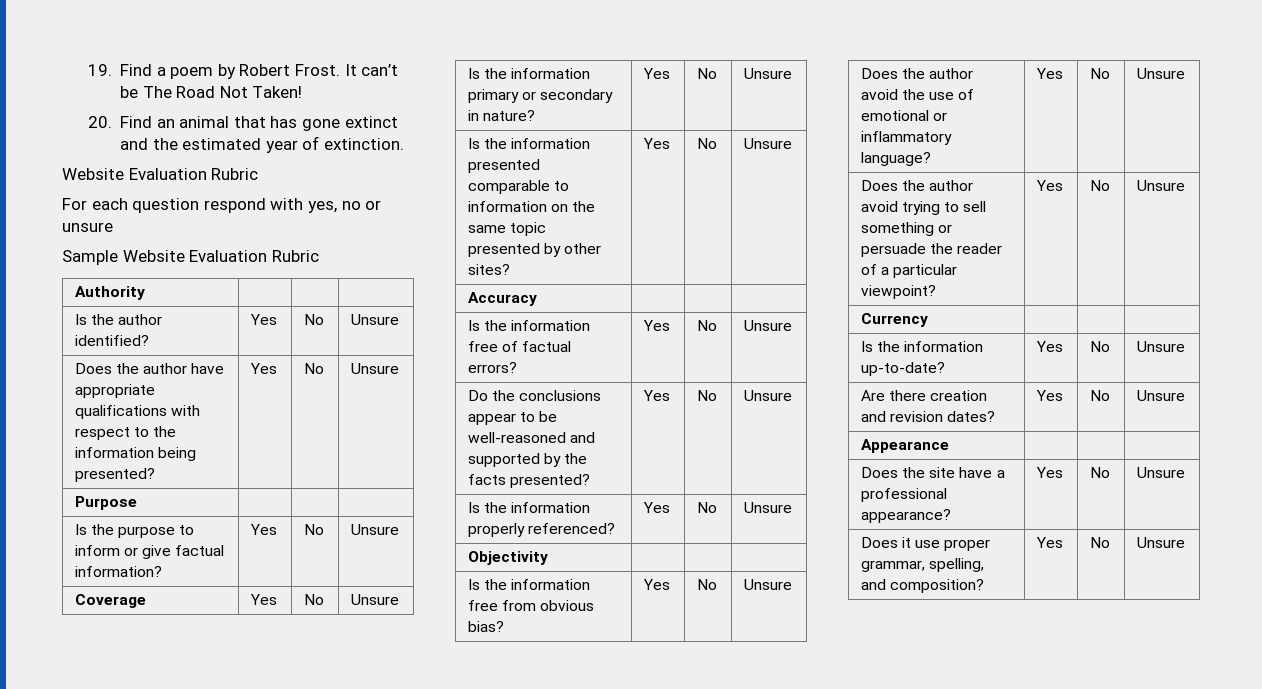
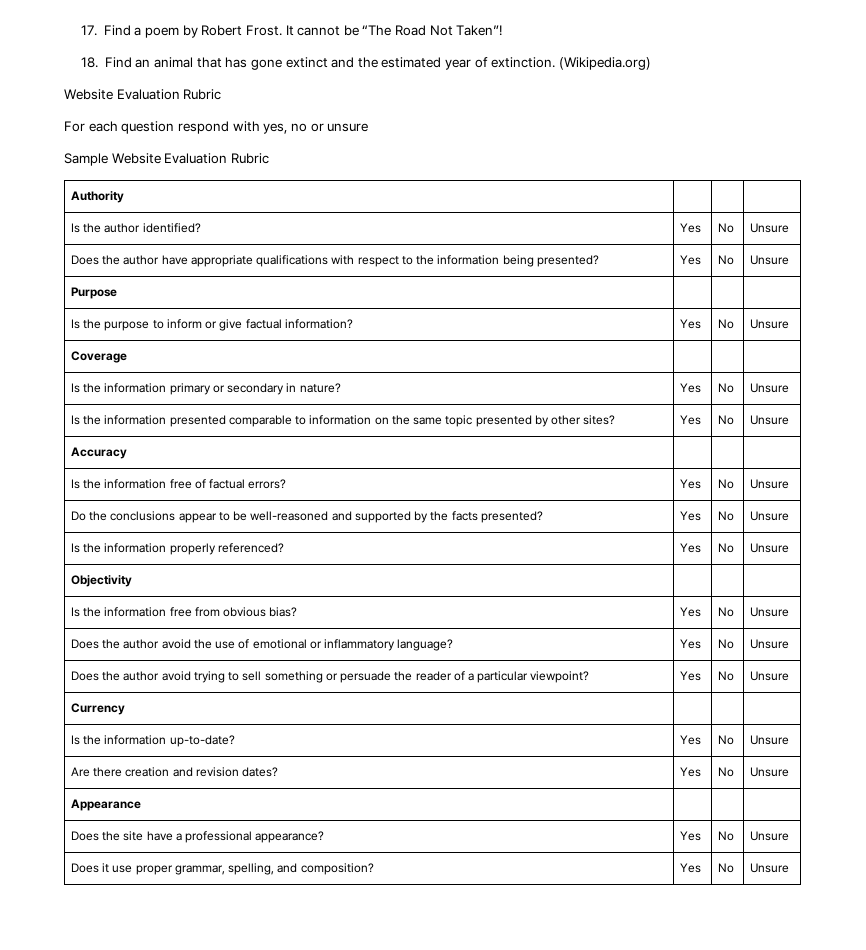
[87,64,112,76] 19. -> [80,25,97,36] 17.
[361,64,399,76] [120,86,303,98] [87,116,112,128] can’t be The Road Not Taken! // 20. -> [297,25,503,36] [80,57,98,68] cannot be “The Road Not Taken”! // 18.
(404, 144) none -> [559,57,652,70] (Wikipedia.org)
[249,594,277,605] [303,594,324,605] [350,594,399,605] Yes | No | Unsure -> (127, 357) | |

